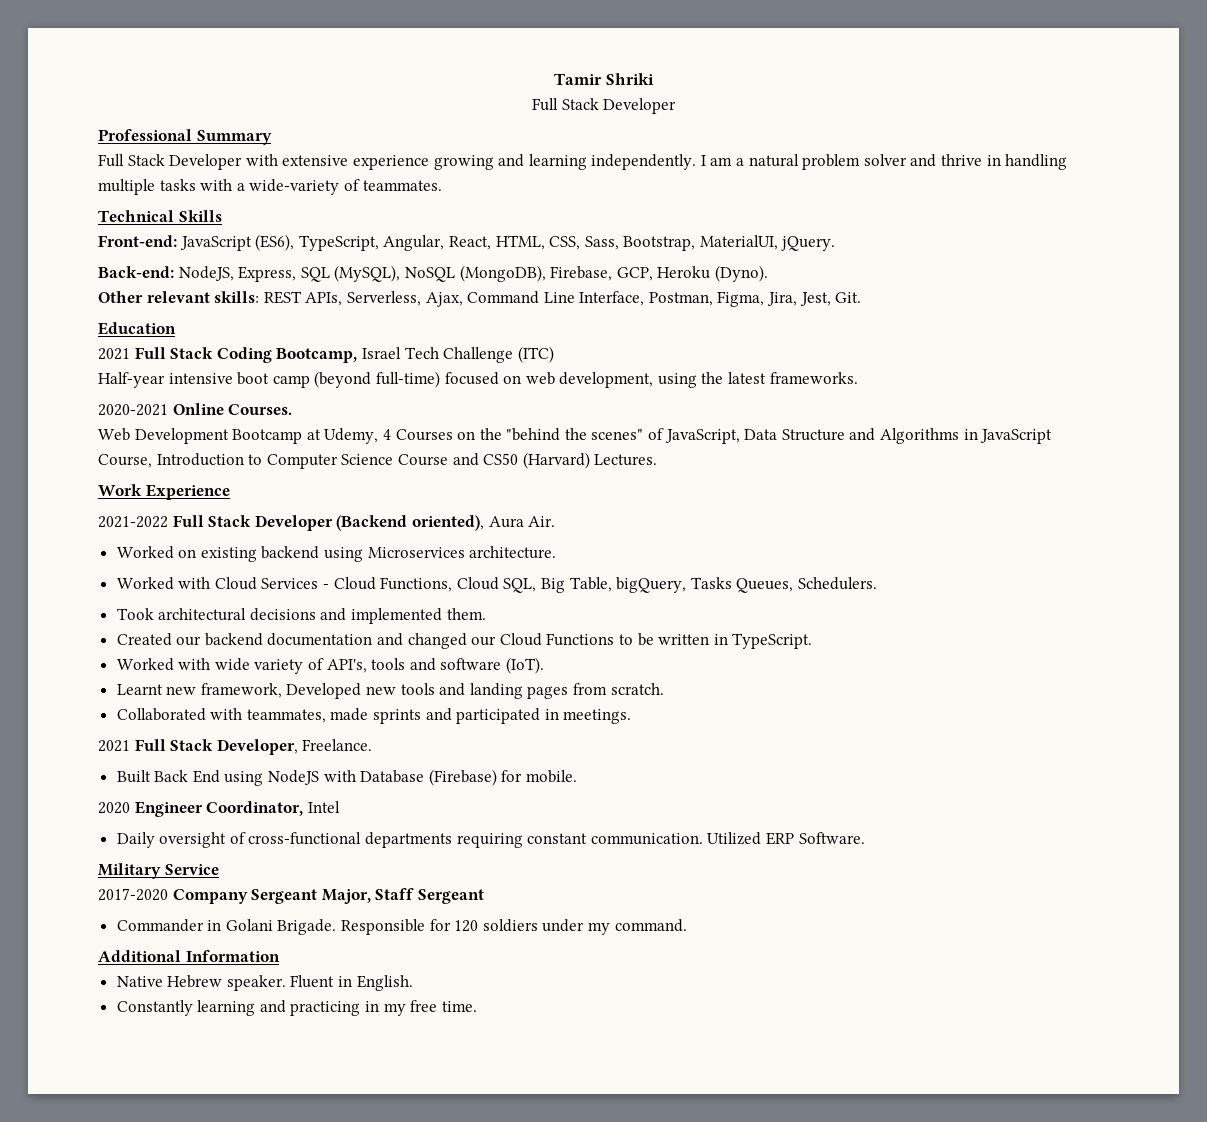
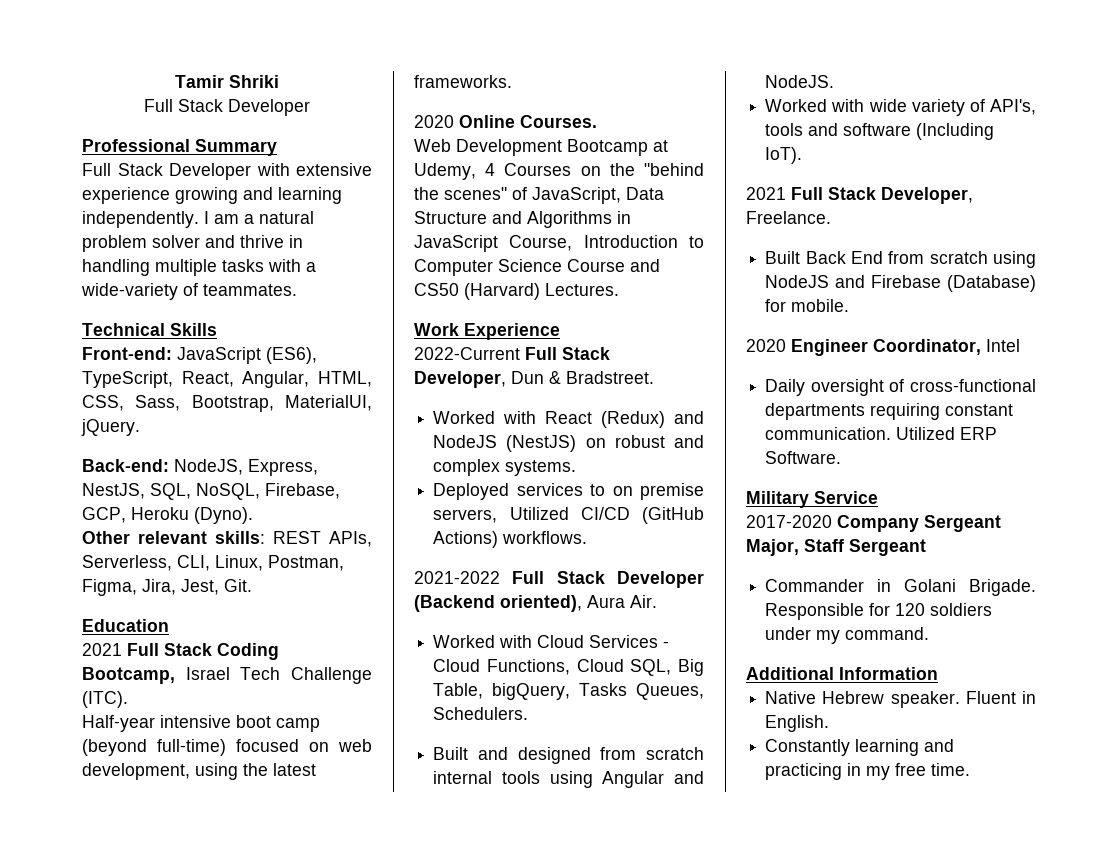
[383,235,491,251] Angular, React, -> [181,371,310,388] React, Angular,
[300,265,546,282] SQL (MySQL), NoSQL (MongoDB), -> [82,483,260,500] NestJS, SQL, NoSQL,
[425,291,645,307] Ajax, Command Line Interface, -> [177,555,263,571] CLI, Linux,
[517,346,554,363] (ITC) -> [82,691,128,708] (ITC).
[98,404,168,416] 2020-2021 -> [414,115,454,128] 2020
(230, 492) none -> [414,347,610,360] [414,371,654,388] [433,411,704,428] [433,435,704,452] [433,459,577,476] [433,483,704,500] [433,507,704,524] [433,531,588,548] // 2022-Current Full Stack Developer, Dun & Bradstreet. // Worked with React (Redux) and NodeJS (NestJS) on robust and complex systems. // Deployed services to on premise servers, Utilized CI/CD (GitHub Actions) workflows.
[116,546,557,562] // Worked on existing backend using Microservices architecture. -> (657, 601) none
[116,608,486,624] [116,633,813,649] Took architectural decisions and implemented them. // Created our backend documentation and changed our Cloud Functions to be written in TypeScript. -> [433,747,704,764] [433,771,704,788] [765,75,835,88] Built and designed from scratch internal tools using Angular and NodeJS.
[506,657,545,674] [116,683,664,699] [116,708,632,724] (IoT). // Learnt new framework, Developed new tools and landing pages from scratch. // Collaborated with teammates, made sprints and participated in meetings. -> [916,123,995,140] [765,147,803,164] (Including IoT).
[224,769,497,786] using NodeJS with Database (Firebase) -> [888,251,1036,268] [765,275,1036,292] from scratch using NodeJS and Firebase (Database)

